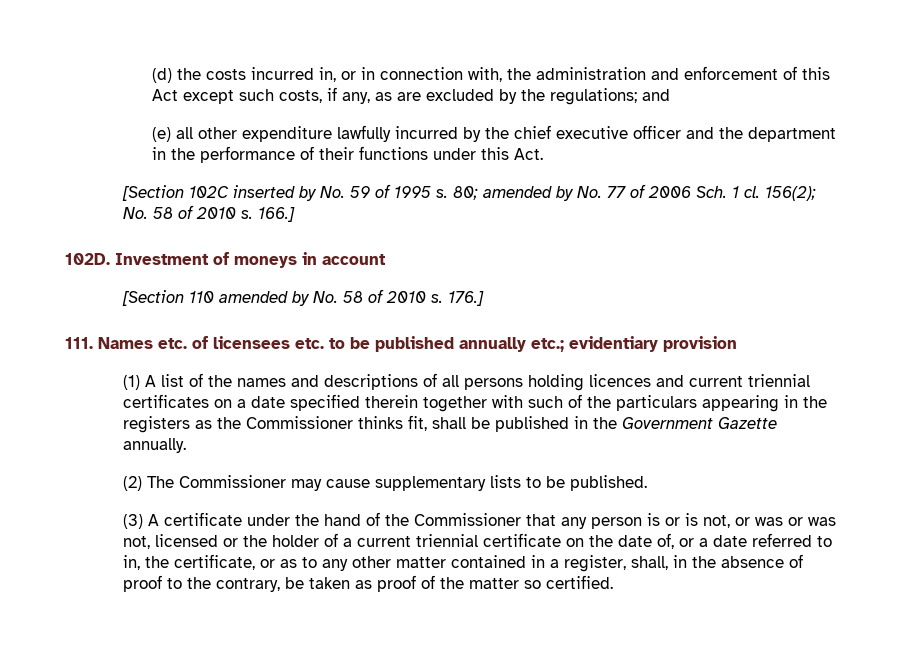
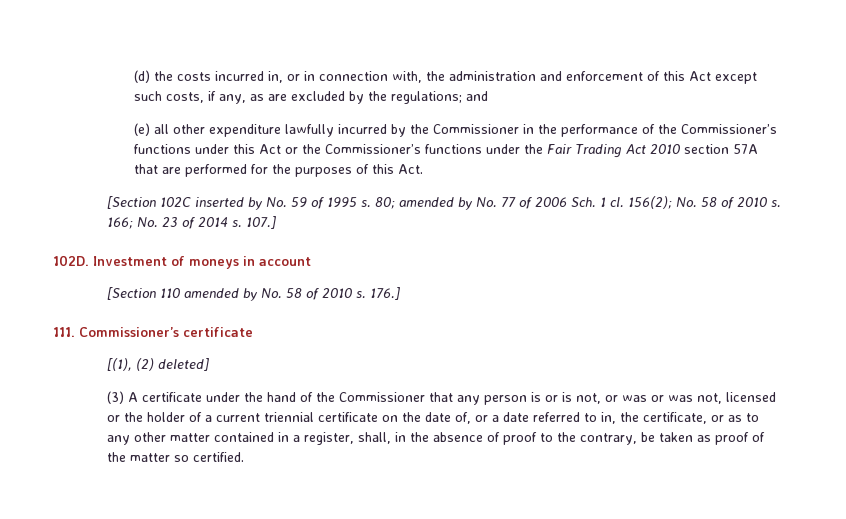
[514,125,837,142] chief executive officer and the department -> [433,124,520,134] Commissioner
[319,147,355,160] their -> [658,124,778,134] the Commissioner’s
(510, 153) none -> [259,144,759,158] [134,164,395,177] Act or the Commissioner’s functions under the Fair Trading Act 2010 section 57A that are performed for the purposes of this
[258,207,296,222] 166.] -> [107,216,277,229] 166; No. 23 of 2014 s. 107.]
[98,336,737,352] [123,373,811,391] [123,394,828,412] [123,415,778,433] [123,438,187,453] [123,475,648,491] Names etc. of licensees etc. to be published annually etc.; evidentiary provision // (1) A list of the names and descriptions of all persons holding licences and current triennial certificates on a date specified therein together with such of the particulars appearing in the registers as the Commissioner thinks fit, shall be published in the Government Gazette annually. // (2) The Commissioner may cause supplementary lists to be published. -> [79,327,253,337] [107,358,210,371] Commissioner’s certificate // [(1), (2) deleted]

